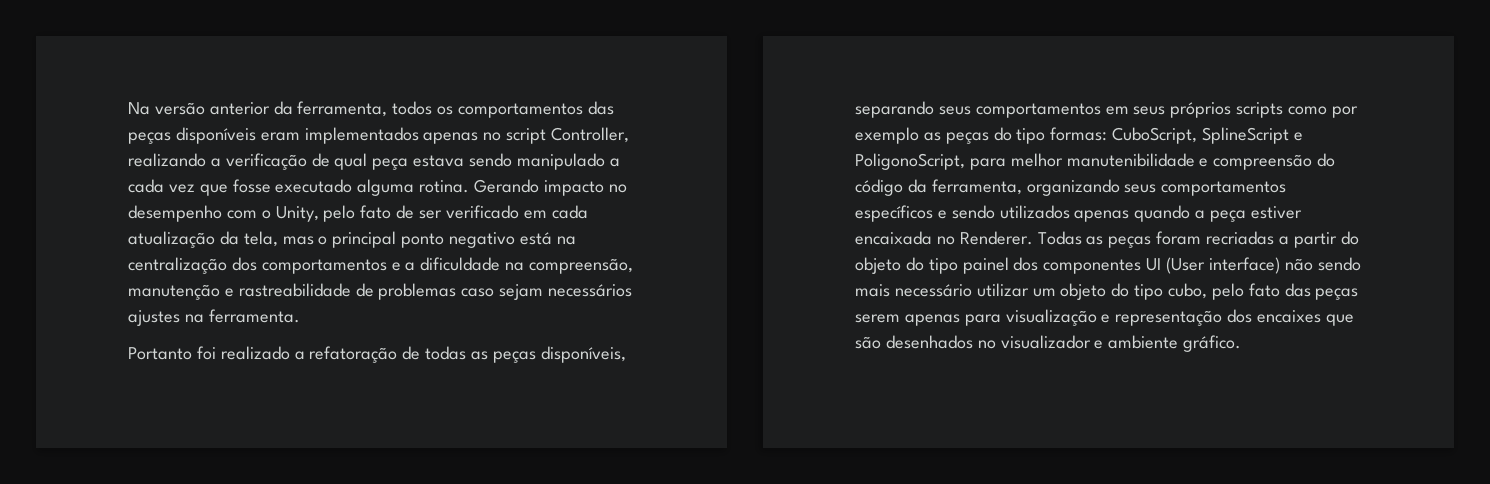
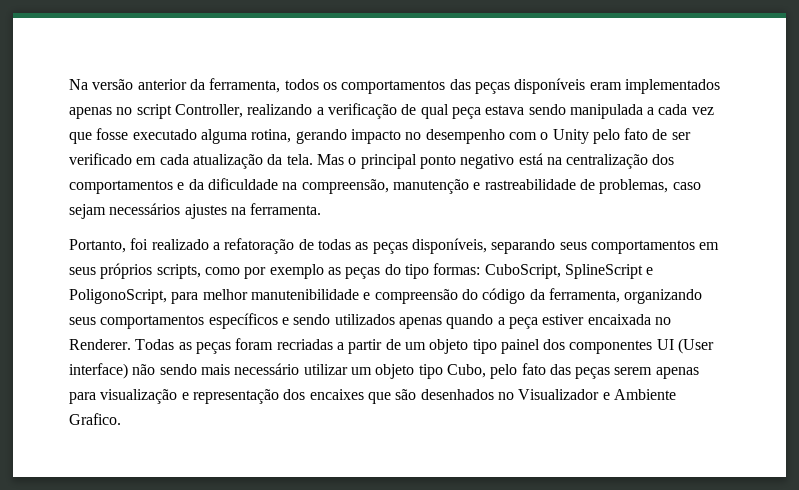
[516,153,605,170] manipulado -> [569,104,643,119] manipulada
[419,179,540,193] rotina. Gerando -> [251,129,347,144] rotina, gerando
[275,206,319,222] Unity, -> [552,129,589,144] Unity
[243,231,314,247] tela, mas -> [286,154,344,165] tela. Mas
[405,262,416,271] a -> [188,179,204,190] da
[378,283,457,300] problemas -> [599,179,669,194] problemas,
[128,347,192,360] Portanto -> [69,239,126,253] Portanto,
[1236,102,1284,118] scripts -> [156,264,201,279] scripts,
[1340,231,1359,245] [855,257,924,274] do objeto do -> [385,339,469,354] de um objeto
[1111,283,1208,300] do tipo cubo, -> [418,364,486,379] tipo Cubo,
[1000,335,1242,352] visualizador e ambiente gráfico. -> [518,389,676,400] [69,413,121,425] Visualizador e Ambiente Grafico.

